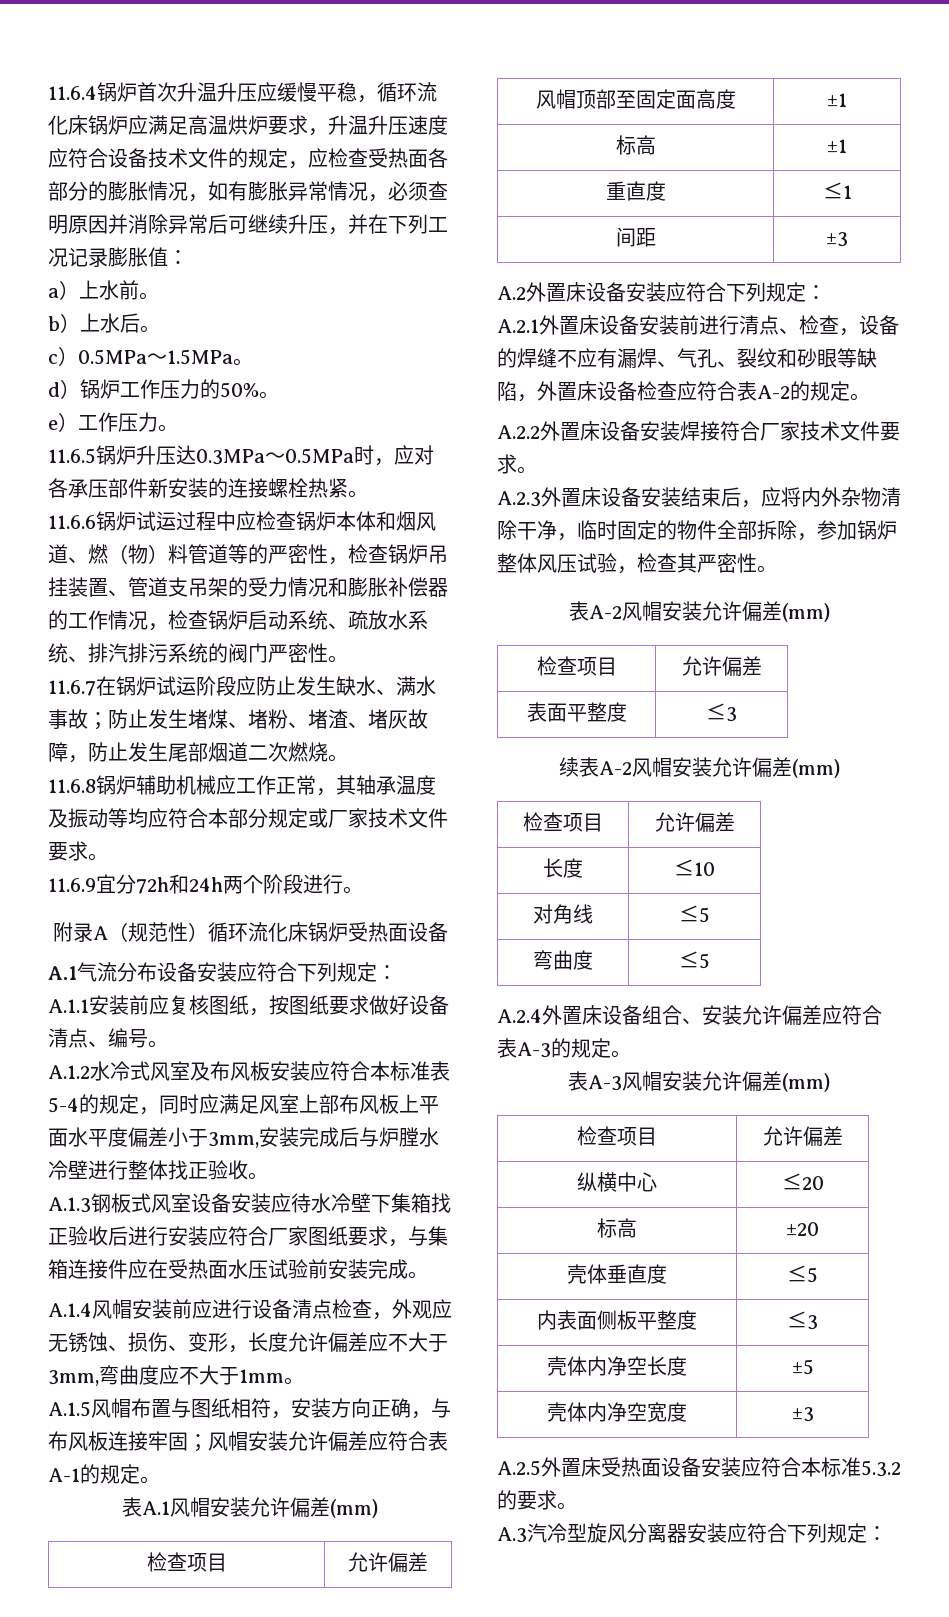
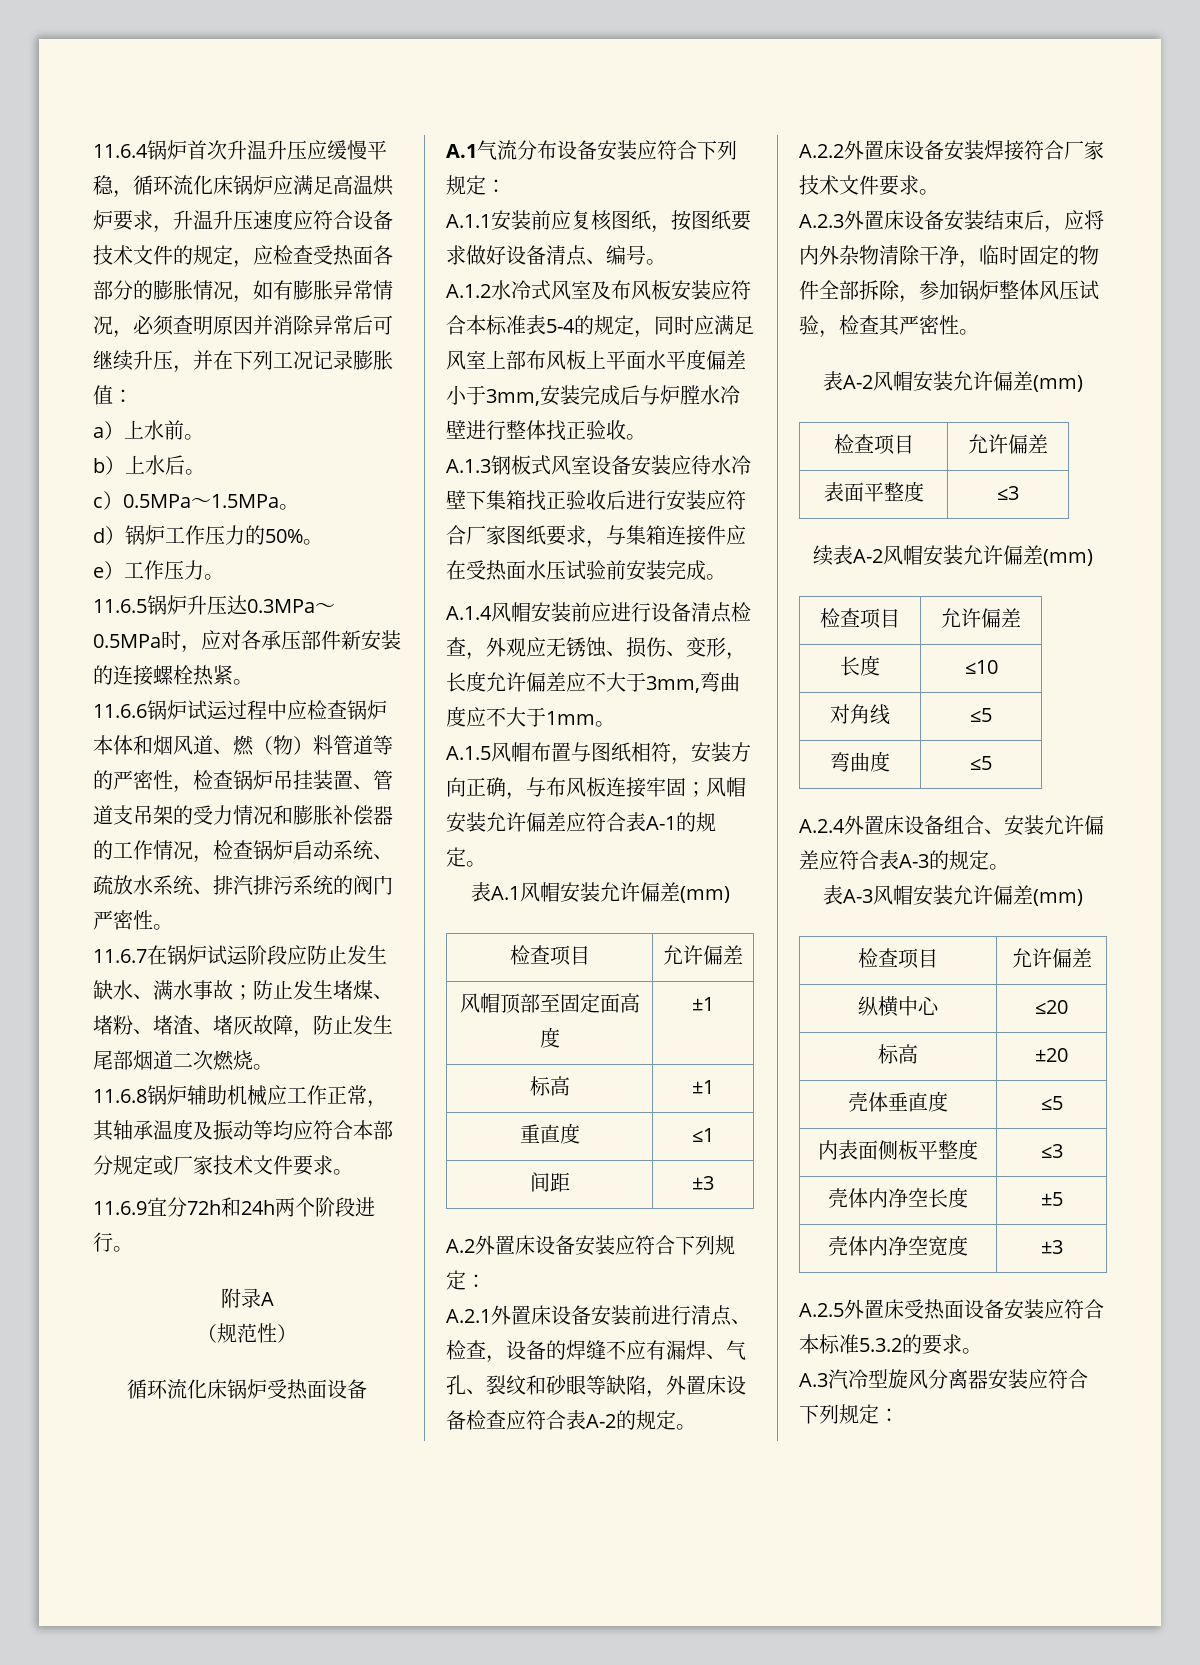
(108, 933) none -> (274, 1299) //
(208, 932) none -> (297, 1333) //

